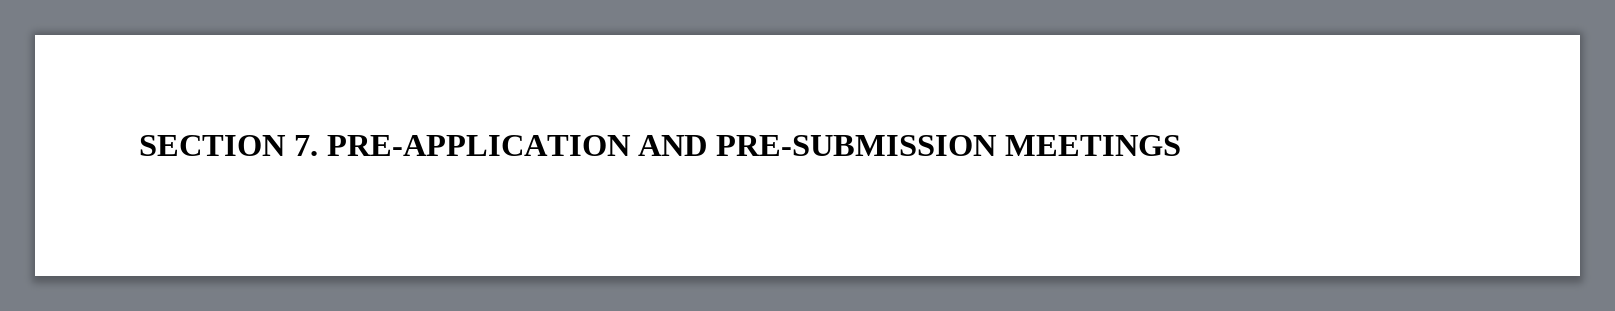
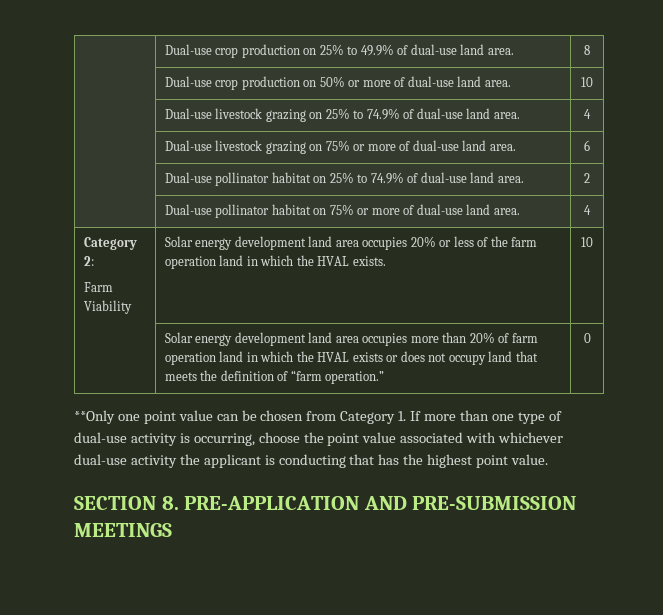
[139,135,318,156] SECTION 7. -> [164,44,514,58] [584,45,590,55] [164,76,511,90] [581,77,593,87] [164,108,520,122] [584,109,591,119] [164,140,516,154] [584,140,590,151] [164,172,524,186] [584,173,590,183] [164,204,520,218] [584,205,591,215] [83,237,137,250] [83,256,94,266] [83,282,113,292] [83,300,132,314] [164,236,538,250] [164,255,386,269] [581,237,593,247] [164,332,538,346] [164,351,538,365] [164,370,385,384] [583,333,591,343] [74,410,562,424] [74,432,564,446] [74,454,549,468] [74,496,179,510] | Dual-use crop production on 25% to 49.9% of dual-use land area. | 8 // | Dual-use crop production on 50% or more of dual-use land area. | 10 // | Dual-use livestock grazing on 25% to 74.9% of dual-use land area. | 4 // | Dual-use livestock grazing on 75% or more of dual-use land area. | 6 // | Dual-use pollinator habitat on 25% to 74.9% of dual-use land area. | 2 // | Dual-use pollinator habitat on 75% or more of dual-use land area. | 4 // Category 2: // Farm Viability | Solar energy development land area occupies 20% or less of the farm operation land in which the HVAL exists. | 10 // | Solar energy development land area occupies more than 20% of farm operation land in which the HVAL exists or does not occupy land that meets the definition of “farm operation.” | 0 // **Only one point value can be chosen from Category 1. If more than one type of dual-use activity is occurring, choose the point value associated with whichever dual-use activity the applicant is conducting that has the highest point value. // SECTION 8.

